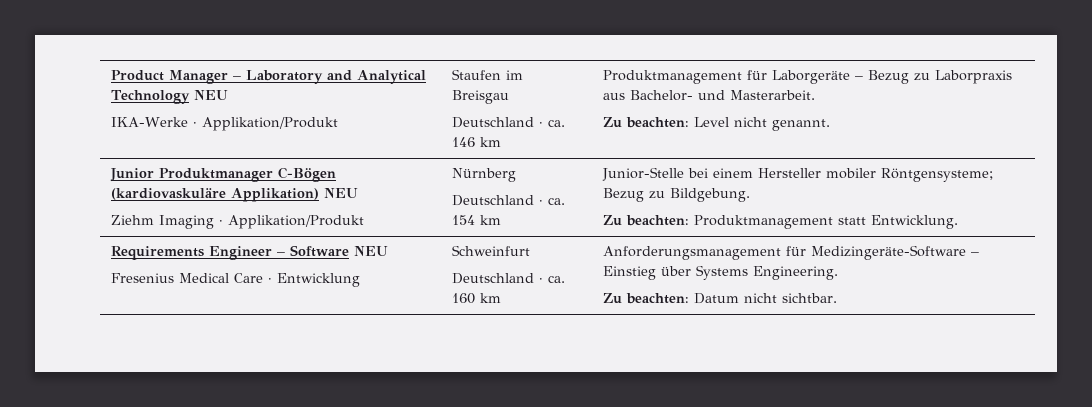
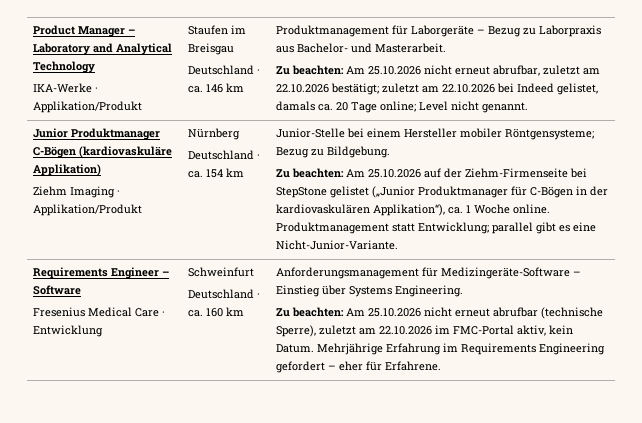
[193,90,228,100] NEU -> (95, 67) none
(689, 122) none -> [345,65,600,76] [275,83,598,95] [275,101,416,113] Am 25.10.2026 nicht erneut abrufbar, zuletzt am 22.10.2026 bestätigt; zuletzt am 22.10.2026 bei Indeed gelistet, damals ca. 20 Tage online;
[323,188,358,198] NEU -> (101, 170) none
[693,215,958,229] Produktmanagement statt Entwicklung. -> [345,168,587,178] [275,186,608,198] [275,204,550,216] [275,222,596,234] [275,240,398,250] Am 25.10.2026 auf der Ziehm-Firmenseite bei StepStone gelistet („Junior Produktmanager für C-Bögen in der kardiovaskulären Applikation“), ca. 1 Woche online. Produktmanagement statt Entwicklung; parallel gibt es eine Nicht-Junior-Variante.
[353,246,388,256] NEU -> (81, 290) none
[693,293,837,304] Datum nicht sichtbar. -> [345,307,603,319] [275,325,573,337] [275,343,605,355] [275,361,441,373] Am 25.10.2026 nicht erneut abrufbar (technische Sperre), zuletzt am 22.10.2026 im FMC-Portal aktiv, kein Datum. Mehrjährige Erfahrung im Requirements Engineering gefordert – eher für Erfahrene.

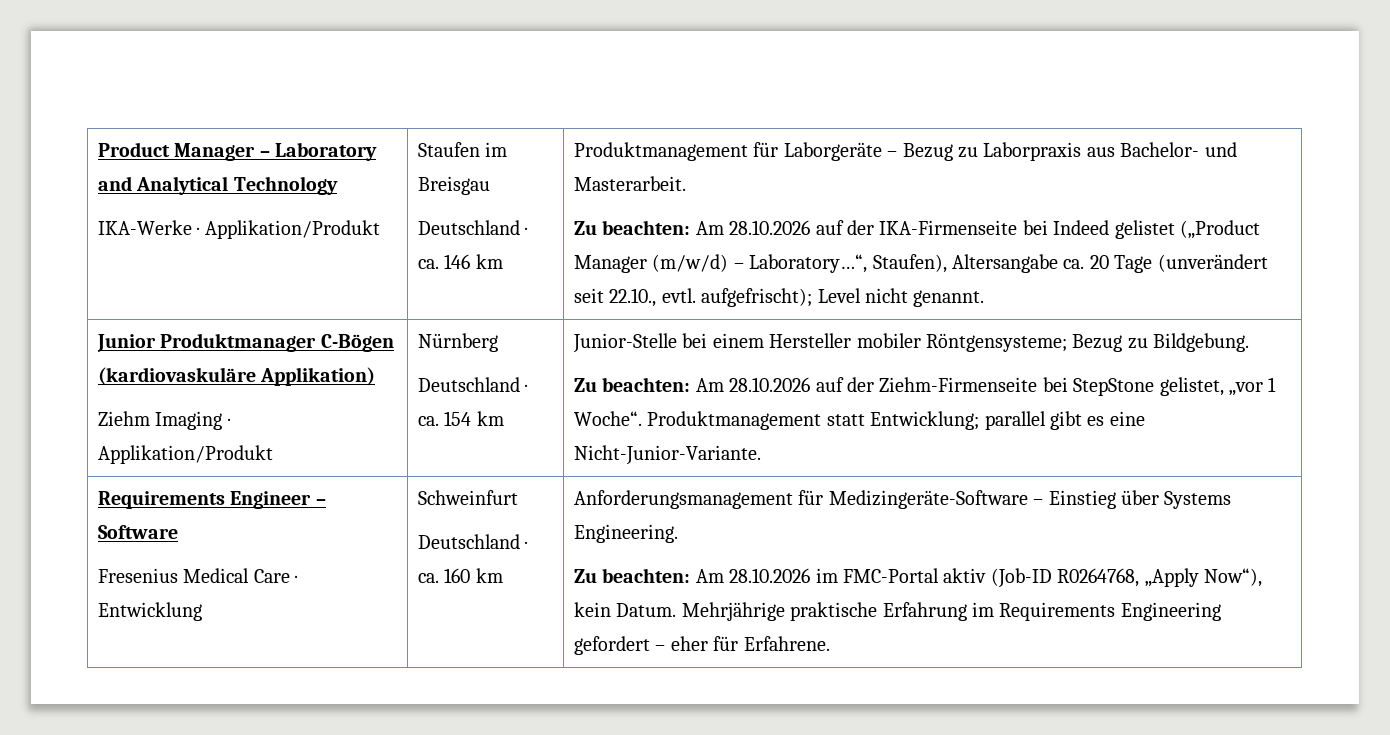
[367,65,600,76] [275,83,598,95] [275,101,416,113] 25.10.2026 nicht erneut abrufbar, zuletzt am 22.10.2026 bestätigt; zuletzt am 22.10.2026 bei Indeed gelistet, damals ca. 20 Tage online; -> [729,220,1261,239] [574,254,1268,273] [574,288,813,307] 28.10.2026 auf der IKA-Firmenseite bei Indeed gelistet („Product Manager (m/w/d) – Laboratory…“, Staufen), Altersangabe ca. 20 Tage (unverändert seit 22.10., evtl. aufgefrischt);
[367,169,421,178] 25.10.2026 -> [729,377,811,392] 28.10.2026
[329,186,608,198] [275,204,550,216] gelistet („Junior Produktmanager für C-Bögen in der kardiovaskulären Applikation“), ca. 1 Woche online. -> [1159,377,1277,396] [574,411,643,426] gelistet, „vor 1 Woche“.
[367,307,603,319] [275,325,546,337] 25.10.2026 nicht erneut abrufbar (technische Sperre), zuletzt am 22.10.2026 im FMC-Portal aktiv, -> [729,568,1263,588] 28.10.2026 im FMC-Portal aktiv (Job-ID R0264768, „Apply Now“),
(383, 349) none -> [790,602,878,621] praktische

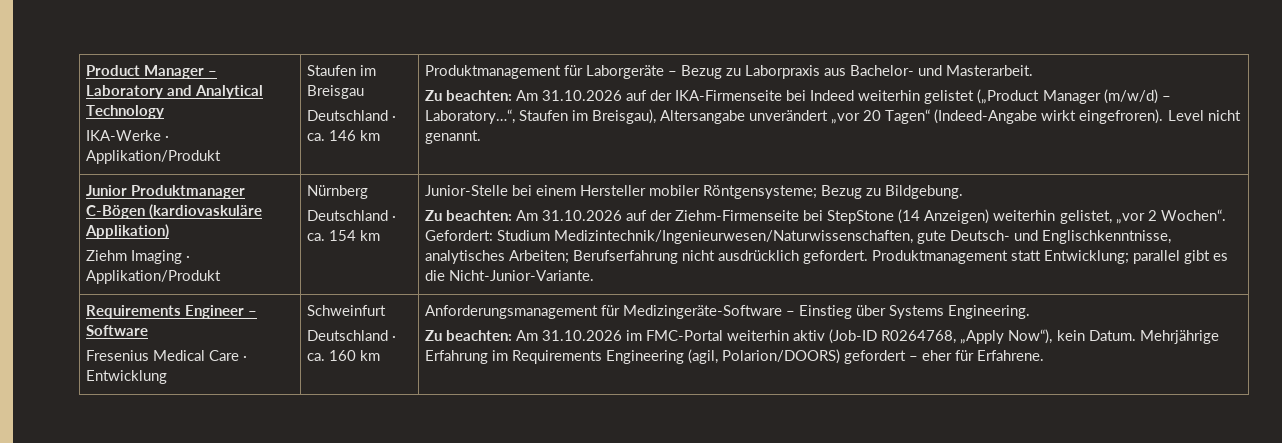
[729,220,811,235] 28.10.2026 -> [542,90,623,101] 31.10.2026
(1110, 227) none -> [858,90,921,101] weiterhin
[872,254,1268,273] [574,288,813,307] Staufen), Altersangabe ca. 20 Tage (unverändert seit 22.10., evtl. aufgefrischt); -> [518,109,1164,124] Staufen im Breisgau), Altersangabe unverändert „vor 20 Tagen“ (Indeed-Angabe wirkt eingefroren).
[729,377,811,392] 28.10.2026 -> [542,210,623,221] 31.10.2026
[1159,377,1277,396] [574,411,643,426] gelistet, „vor 1 Woche“. -> [898,209,1226,224] [424,230,1172,244] [424,250,869,264] (14 Anzeigen) weiterhin gelistet, „vor 2 Wochen“. Gefordert: Studium Medizintechnik/Ingenieurwesen/Naturwissenschaften, gute Deutsch- und Englischkenntnisse, analytisches Arbeiten; Berufserfahrung nicht ausdrücklich gefordert.
[1109,411,1145,426] eine -> [424,270,445,281] die
[729,568,811,583] 28.10.2026 -> [542,330,623,341] 31.10.2026
(940, 575) none -> [727,330,790,341] weiterhin
[790,602,878,621] praktische -> (1219, 337) none
(1221, 611) none -> [688,349,841,364] (agil, Polarion/DOORS)

